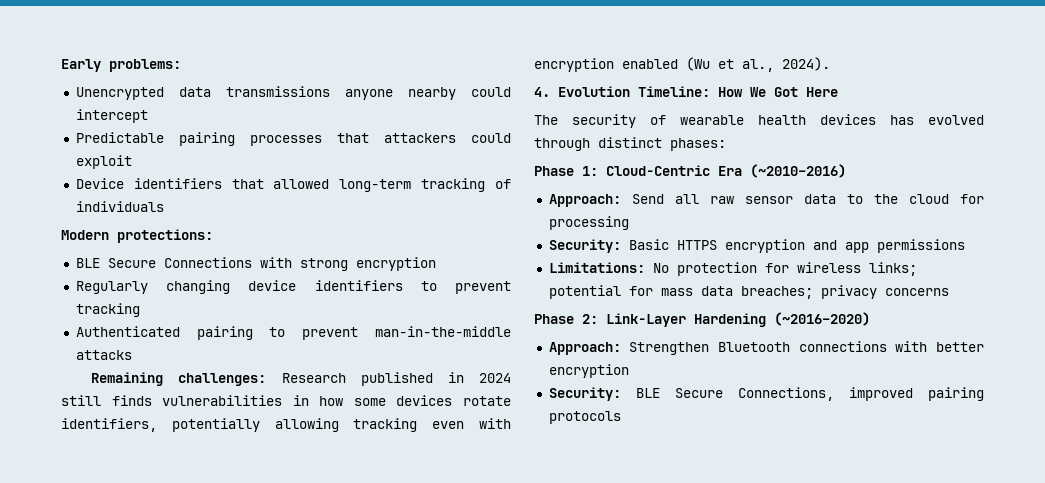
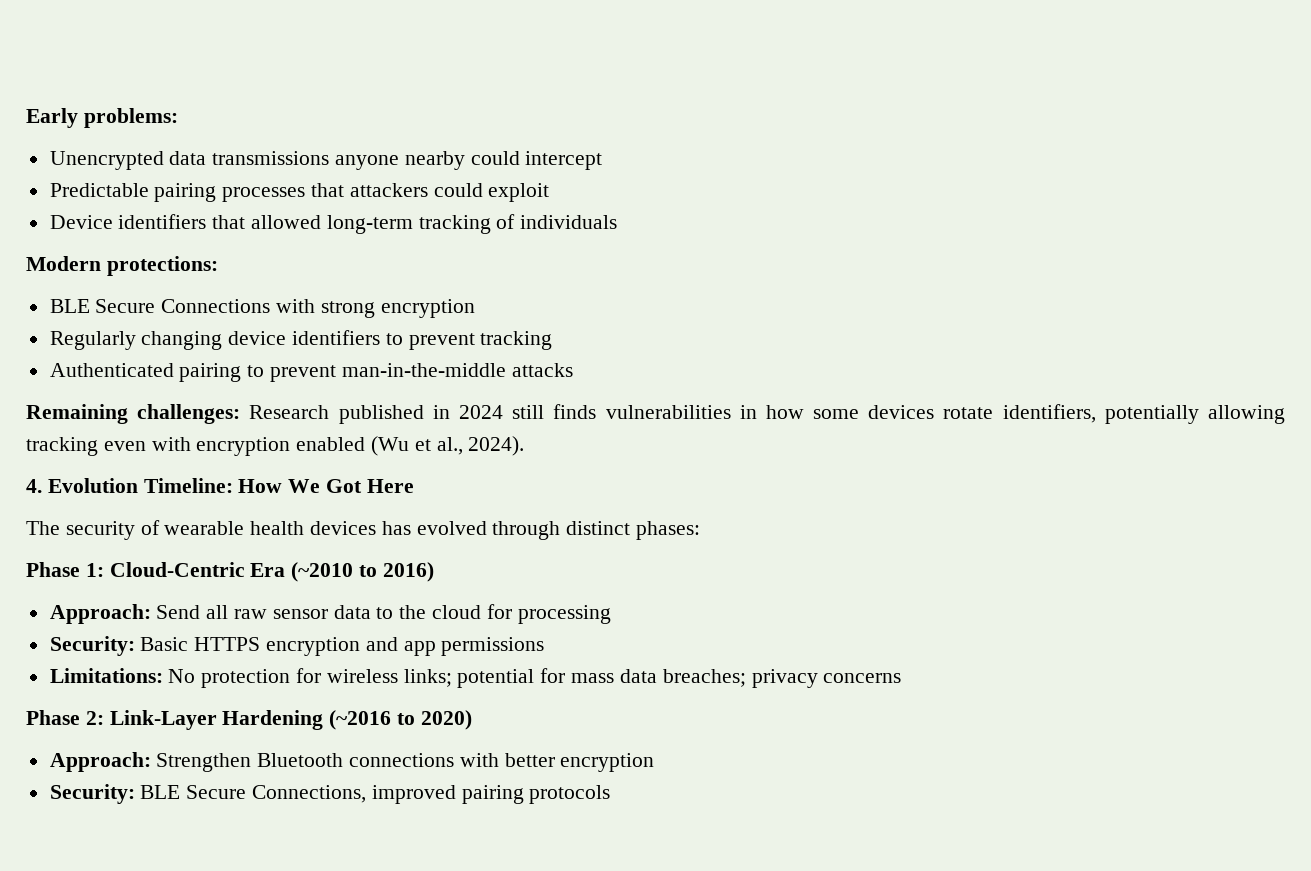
[750,164,846,178] (~2010–2016) -> [291,562,434,582] (~2010 to 2016)
[774,312,870,326] (~2016–2020) -> [329,710,472,730] (~2016 to 2020)

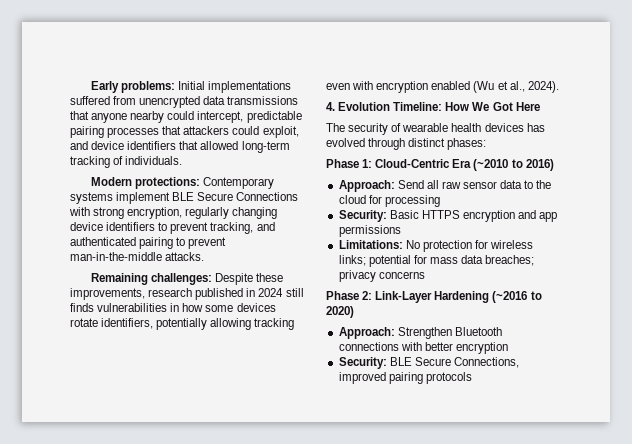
[49,151,164,170] // Unencrypted -> [177,81,292,93] [70,96,201,108] Initial implementations suffered from unencrypted
(330, 158) none -> [70,111,89,120] that
[525,151,603,170] [49,183,149,197] intercept // Predictable -> [197,111,302,123] intercept, predictable
[488,183,550,202] [49,215,113,229] exploit // Device -> [262,126,299,138] [70,141,125,150] exploit, and device
[520,215,618,229] individuals -> [125,156,183,165] individuals.
(218, 266) // -> [202,177,274,189] [70,192,171,204] Contemporary systems implement
[380,299,475,318] [49,331,136,350] encryption // Regularly -> [127,207,230,219] encryption, regularly
[480,331,553,350] [49,363,174,377] tracking // Authenticated -> [210,222,275,234] [70,237,136,246] tracking, and authenticated
[511,363,573,377] attacks -> [165,252,205,261] attacks.
[249,405,330,419] Research -> [214,273,284,285] [70,288,193,300] Despite these improvements, research

